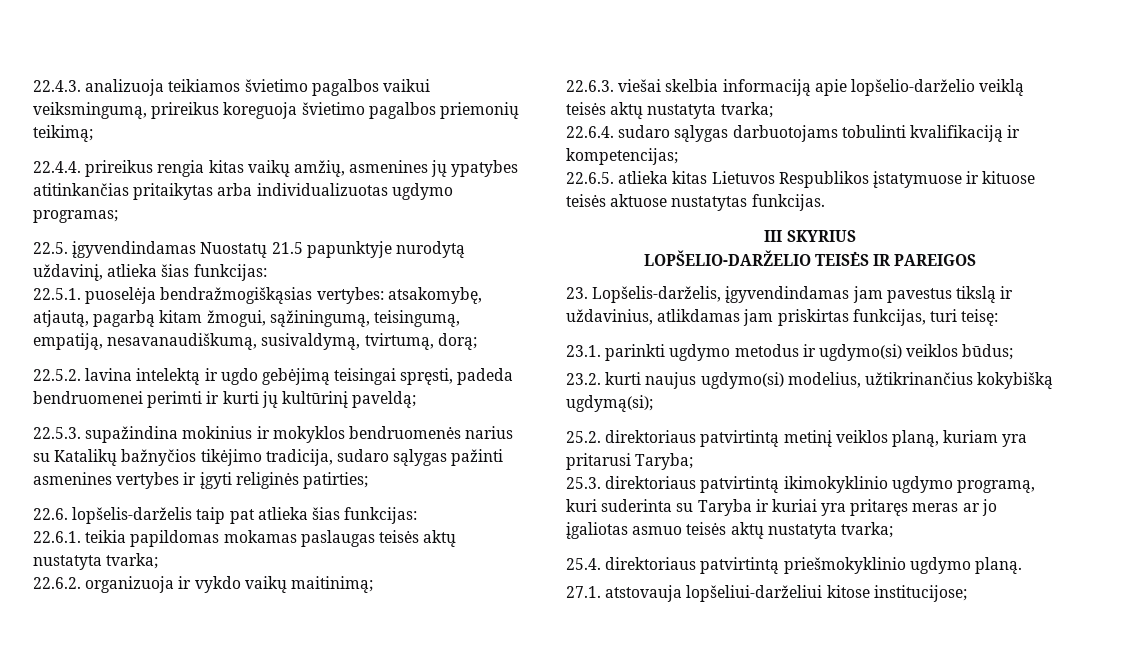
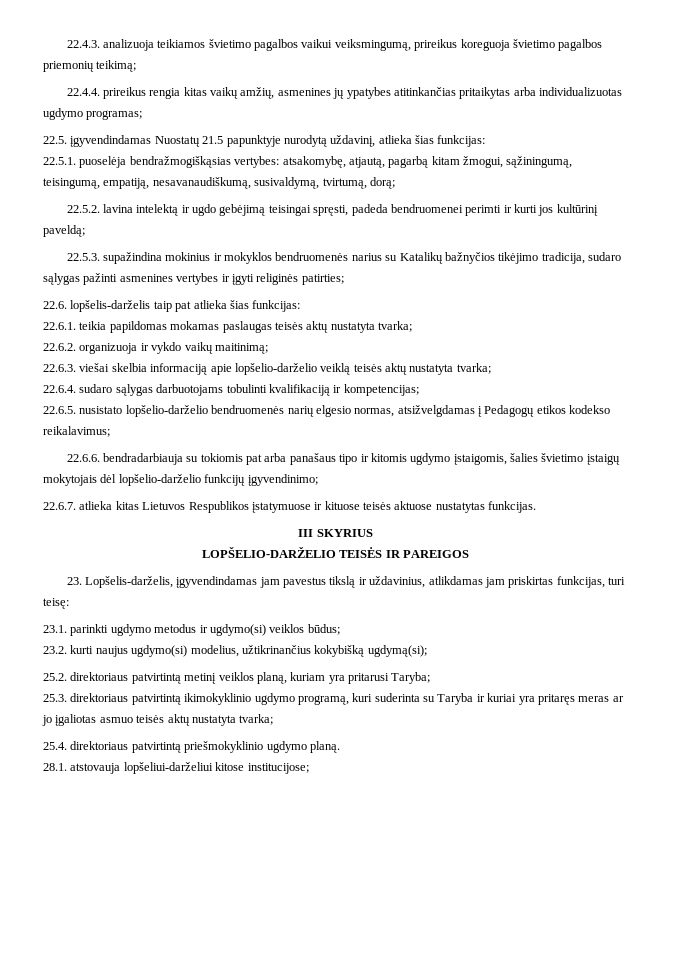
[261,391,278,408] jų -> [538,205,554,216] jos
(614, 178) none -> [79,405,611,417] [43,426,110,437] [66,453,620,465] [43,474,318,486] [43,502,76,510] nusistato lopšelio-darželio bendruomenės narių elgesio normas, atsižvelgdamas į Pedagogų etikos kodekso reikalavimus; // 22.6.6. bendradarbiauja su tokiomis pat arba panašaus tipo ir kitomis ugdymo įstaigomis, šalies švietimo įstaigų mokytojais dėl lopšelio-darželio funkcijų įgyvendinimo; // 22.6.7.
[566,586,601,598] 27.1. -> [43,763,67,771] 28.1.

